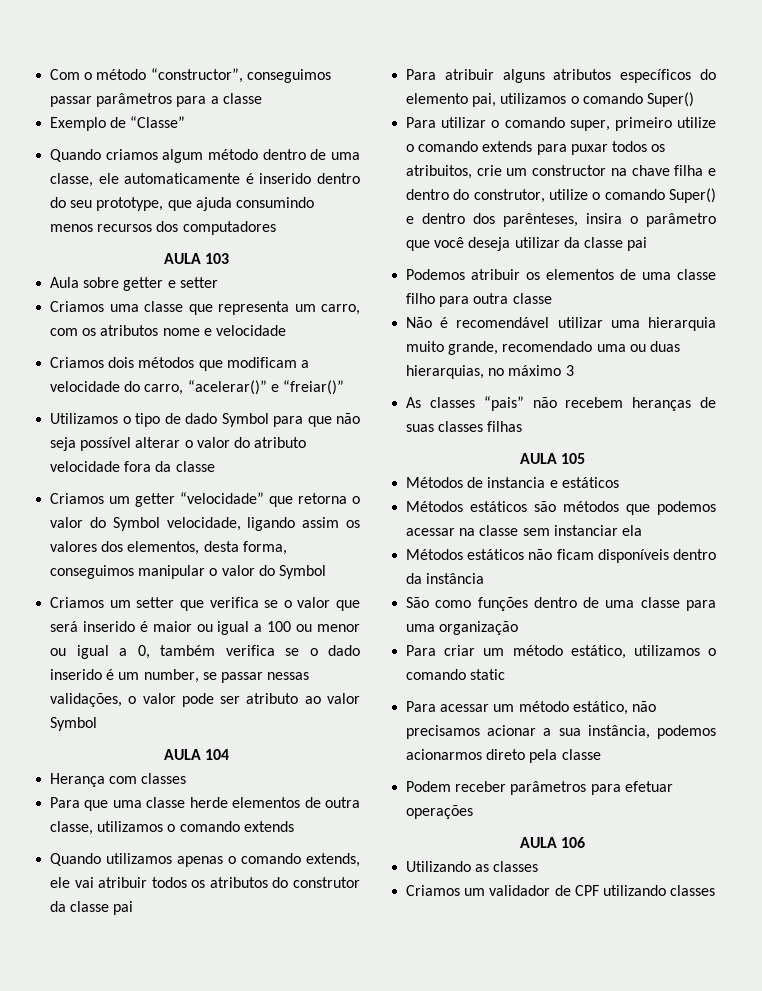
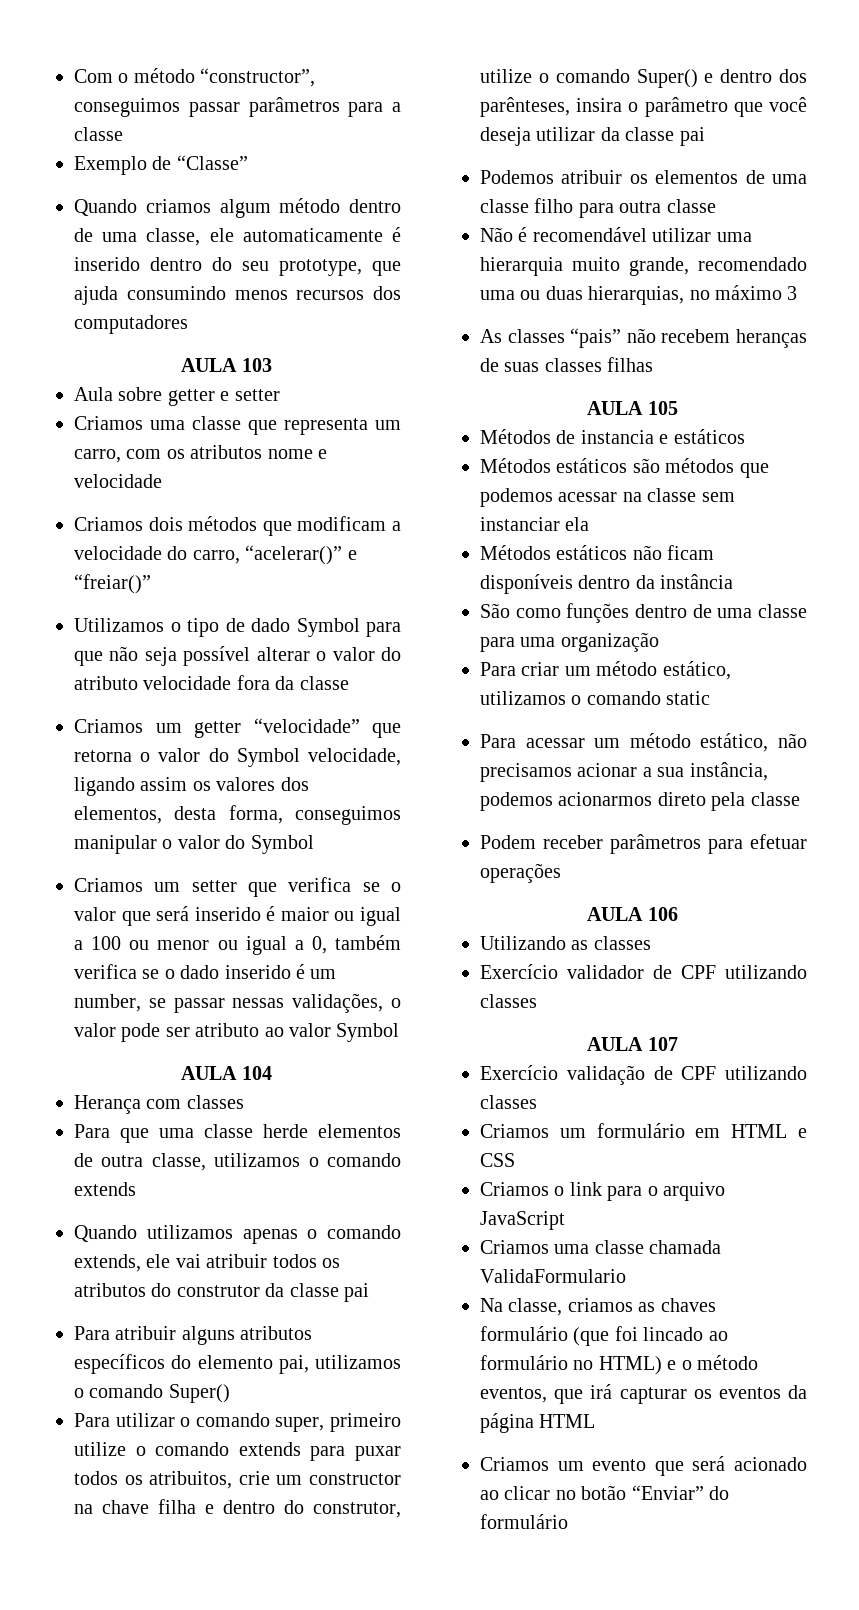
[406,885,486,896] Criamos um -> [480,964,558,979] Exercício
(716, 890) none -> [587,1037,678,1051] [480,1065,807,1085] [480,1095,537,1109] [480,1123,807,1138] [480,1153,515,1167] [480,1182,725,1201] [480,1211,565,1230] [480,1240,722,1254] [480,1269,626,1283] [480,1298,716,1316] [480,1326,728,1346] [480,1355,758,1375] [480,1384,807,1404] [480,1413,596,1433] [480,1456,807,1476] [480,1485,729,1500] [480,1514,568,1529] // AULA 107 // Exercício validação de CPF utilizando classes // Criamos um formulário em HTML e CSS // Criamos o link para o arquivo JavaScript // Criamos uma classe chamada ValidaFormulario // Na classe, criamos as chaves formulário (que foi lincado ao formulário no HTML) e o método eventos, que irá capturar os eventos da página HTML // Criamos um evento que será acionado ao clicar no botão “Enviar” do formulário

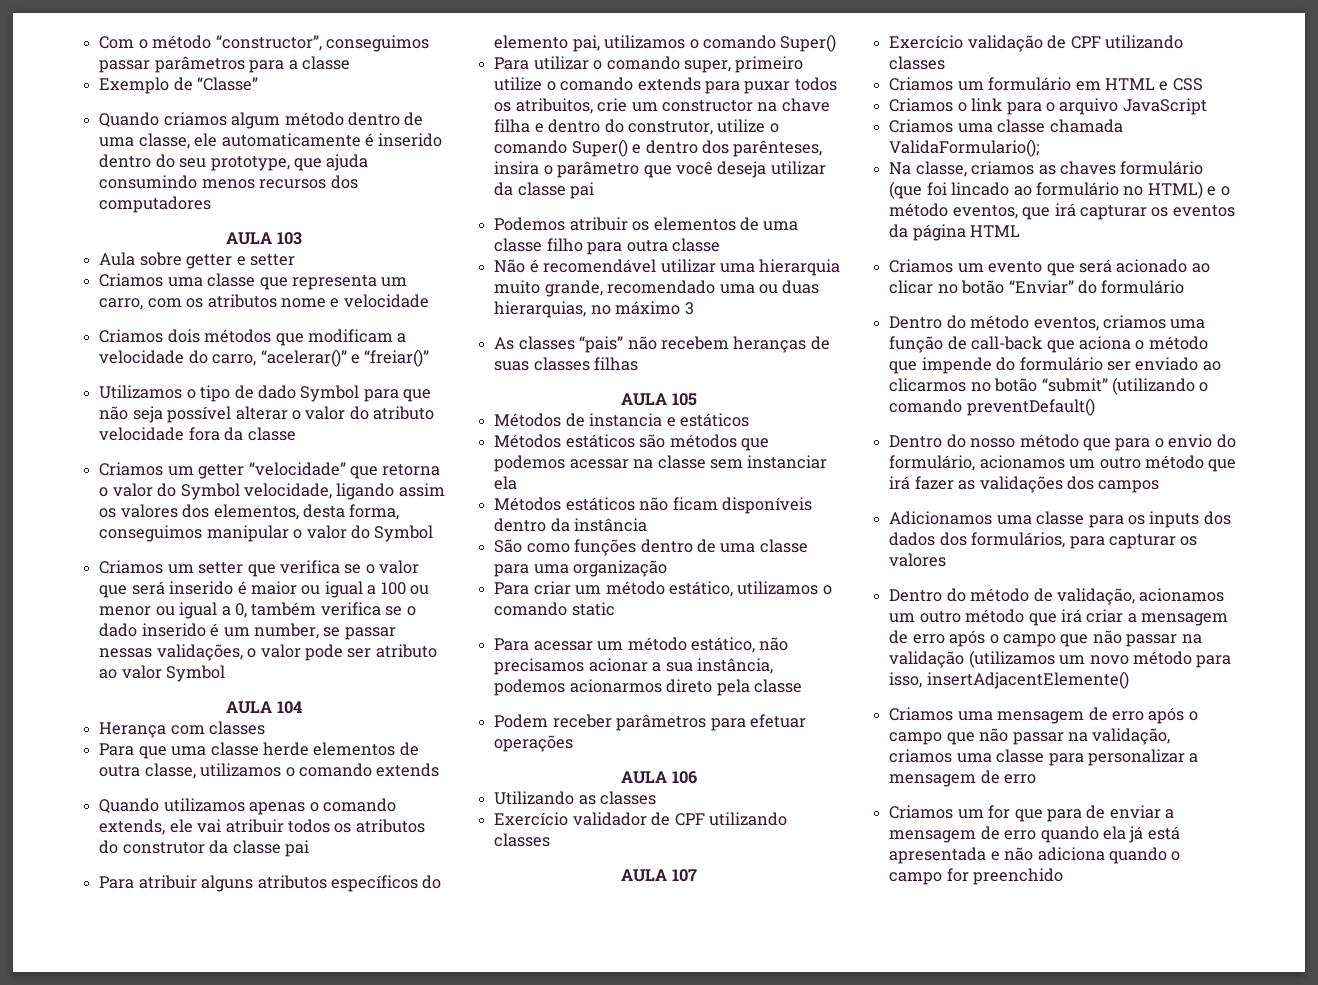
[480,1269,626,1283] ValidaFormulario -> [889,139,1040,157] ValidaFormulario();
(568, 1521) none -> [889,315,1206,331] [889,336,1208,353] [889,357,1221,374] [889,377,1209,395] [889,398,1095,416] [889,434,1236,451] [889,455,1237,472] [889,476,1160,493] [889,511,1231,528] [889,532,1198,549] [889,553,947,567] [889,588,1225,605] [889,609,1229,626] [889,630,1202,647] [889,650,1232,668] [889,671,1129,689] [889,707,1198,724] [889,728,1171,745] [889,749,1199,766] [889,770,1037,787] [889,805,1175,822] [889,826,1180,843] [889,847,1181,864] [889,868,1064,885] // Dentro do método eventos, criamos uma função de call-back que aciona o método que impende do formulário ser enviado ao clicarmos no botão “submit” (utilizando o comando preventDefault() // Dentro do nosso método que para o envio do formulário, acionamos um outro método que irá fazer as validações dos campos // Adicionamos uma classe para os inputs dos dados dos formulários, para capturar os valores // Dentro do método de validação, acionamos um outro método que irá criar a mensagem de erro após o campo que não passar na validação (utilizamos um novo método para isso, insertAdjacentElemente() // Criamos uma mensagem de erro após o campo que não passar na validação, criamos uma classe para personalizar a mensagem de erro // Criamos um for que para de enviar a mensagem de erro quando ela já está apresentada e não adiciona quando o campo for preenchido

